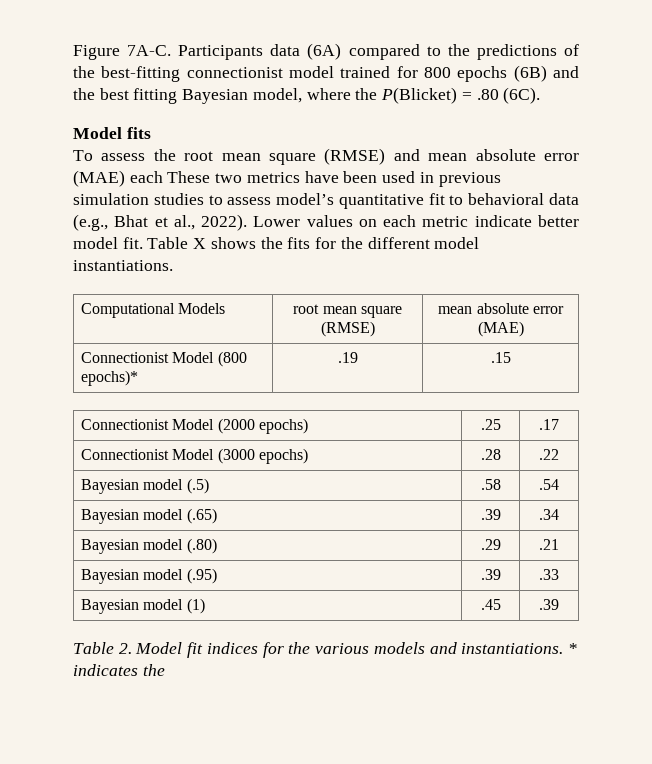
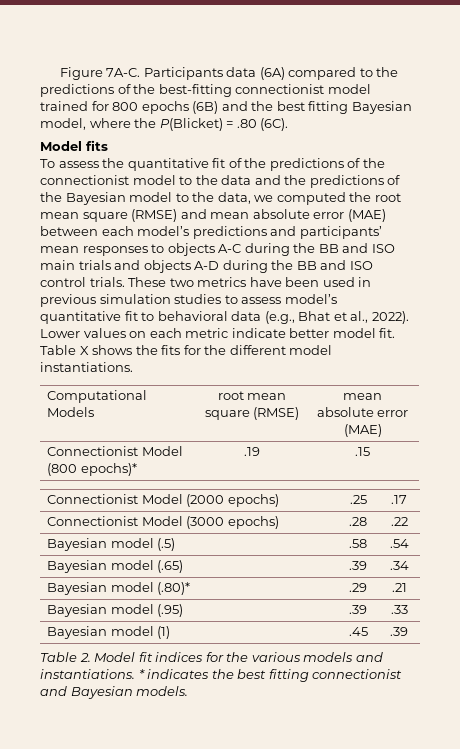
(176, 155) none -> [127,158,385,171] [40,175,401,188] [40,192,372,205] quantitative fit of the predictions of the connectionist model to the data and the predictions of the Bayesian model to the data, we computed the
[129,171,163,183] each -> [40,226,382,239] [40,243,395,256] [40,260,373,273] [40,277,125,287] between each model’s predictions and participants’ mean responses to objects A-C during the BB and ISO main trials and objects A-D during the BB and ISO control trials.
[186,538,217,554] (.80) -> [157,582,191,595] (.80)*
(165, 670) none -> [237,669,403,682] [40,686,189,699] best fitting connectionist and Bayesian models.

